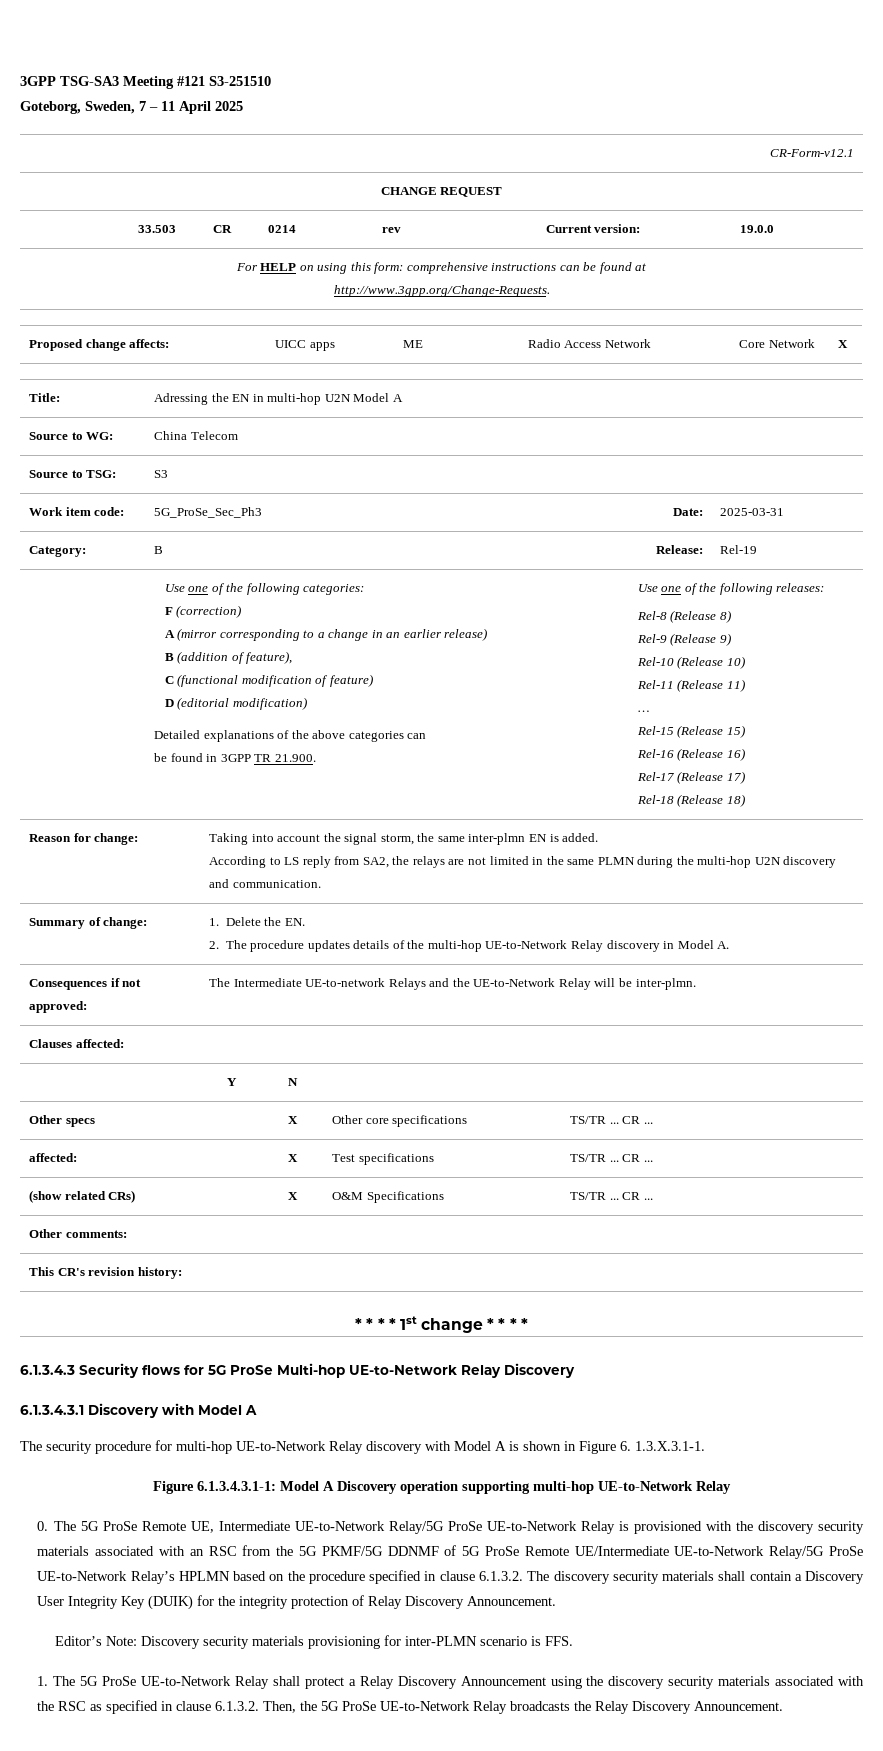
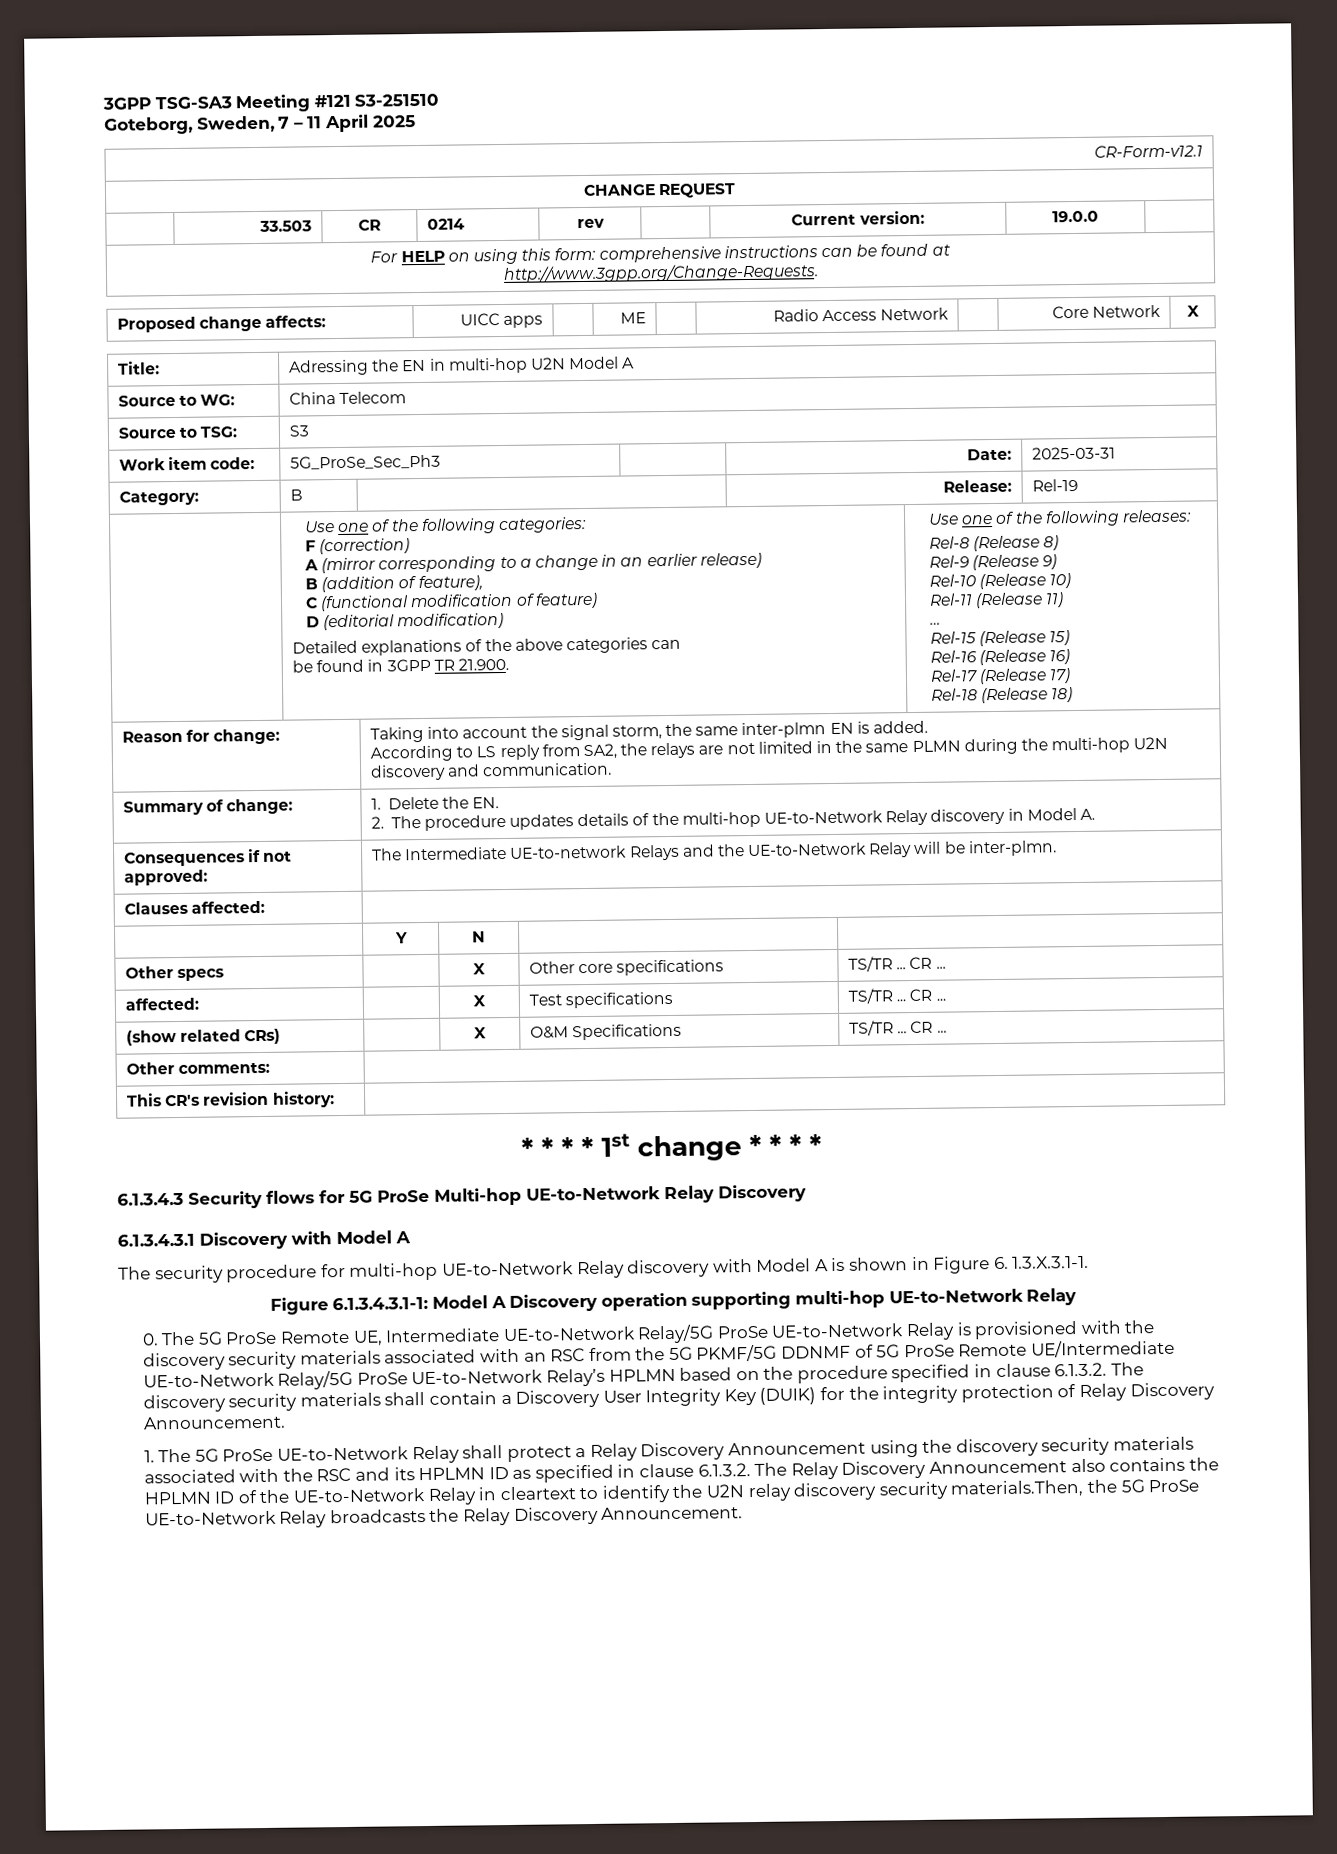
[54,1635,573,1649] // Editor’s Note: Discovery security materials provisioning for inter-PLMN scenario is FFS. -> (286, 1422) none
(87, 1706) none -> [354,1466,509,1481] and its HPLMN ID
[263,1701,297,1713] Then, -> [754,1457,1219,1480] [143,1479,1084,1505] The Relay Discovery Announcement also contains the HPLMN ID of the UE-to-Network Relay in cleartext to identify the U2N relay discovery security materials.Then,

